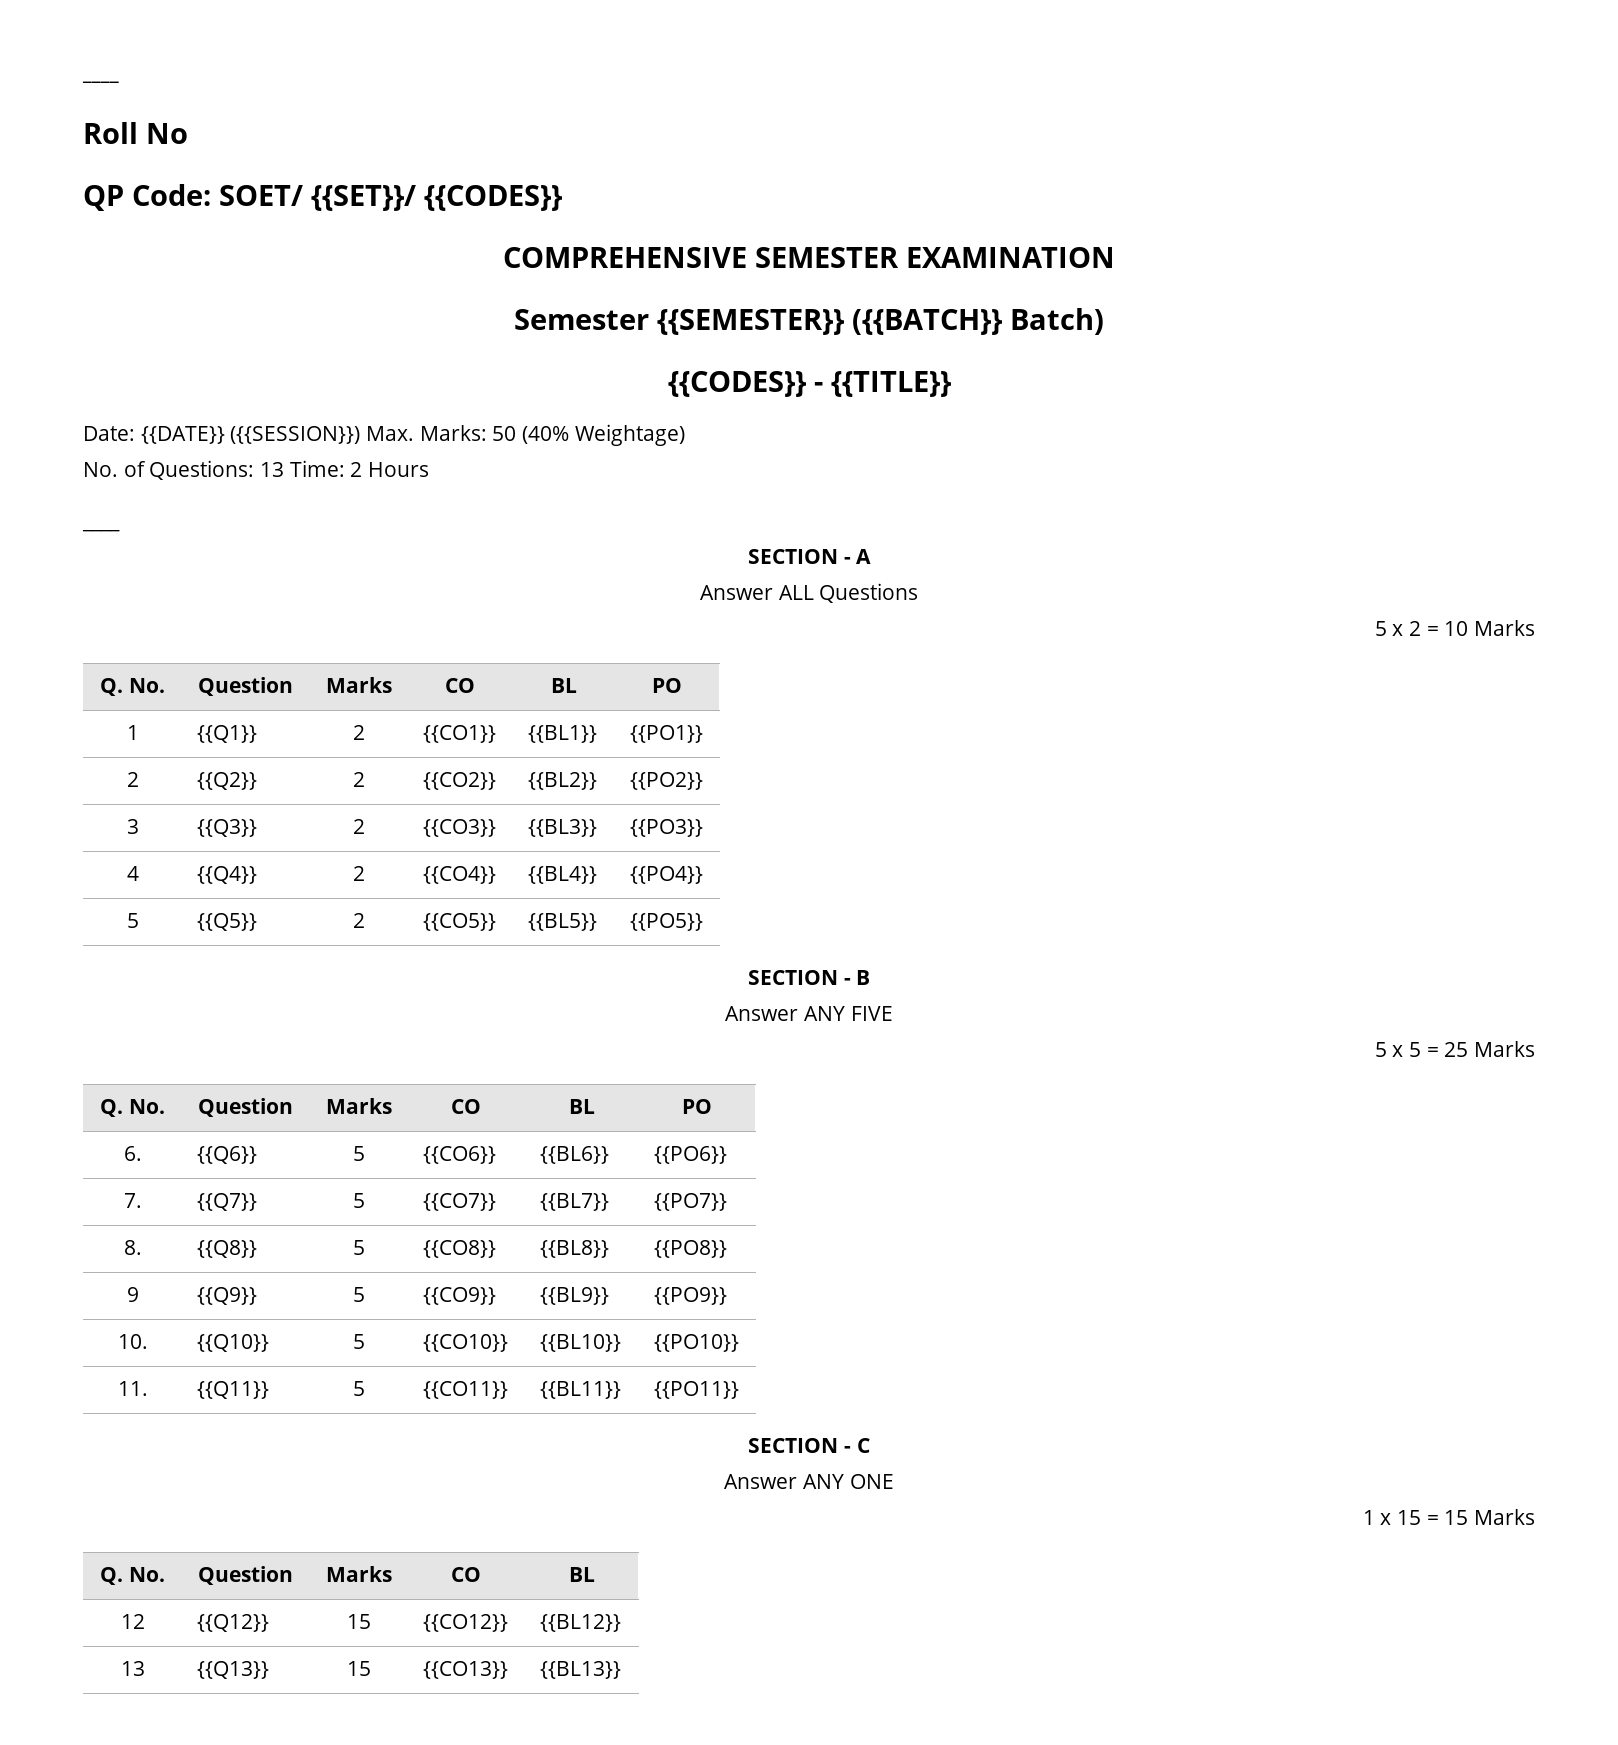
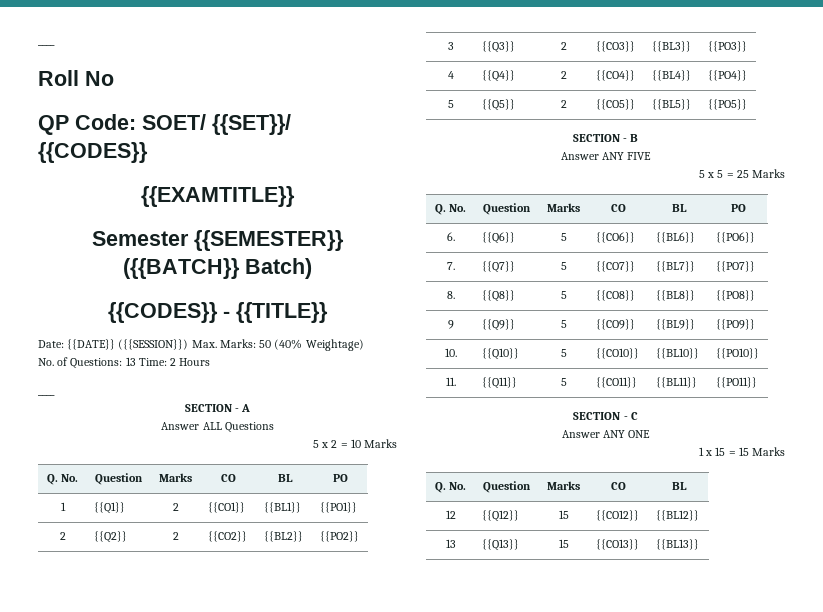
[502,247,1116,268] COMPREHENSIVE SEMESTER EXAMINATION -> [141,186,295,207] {{EXAMTITLE}}

